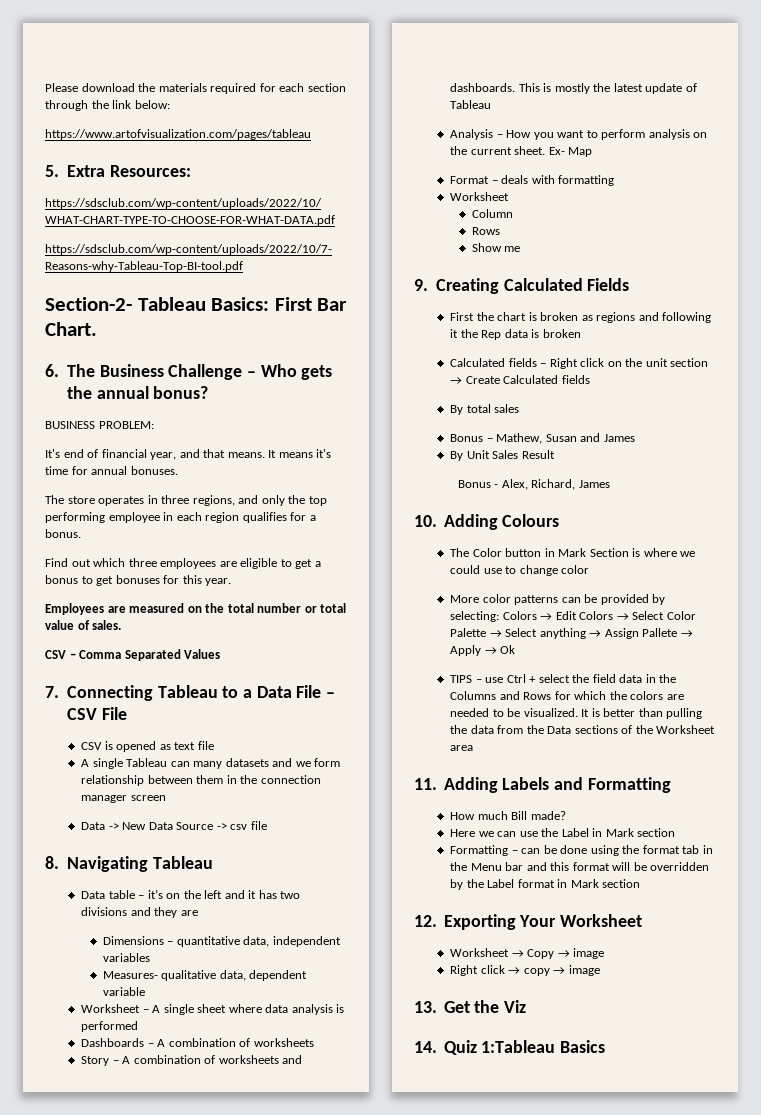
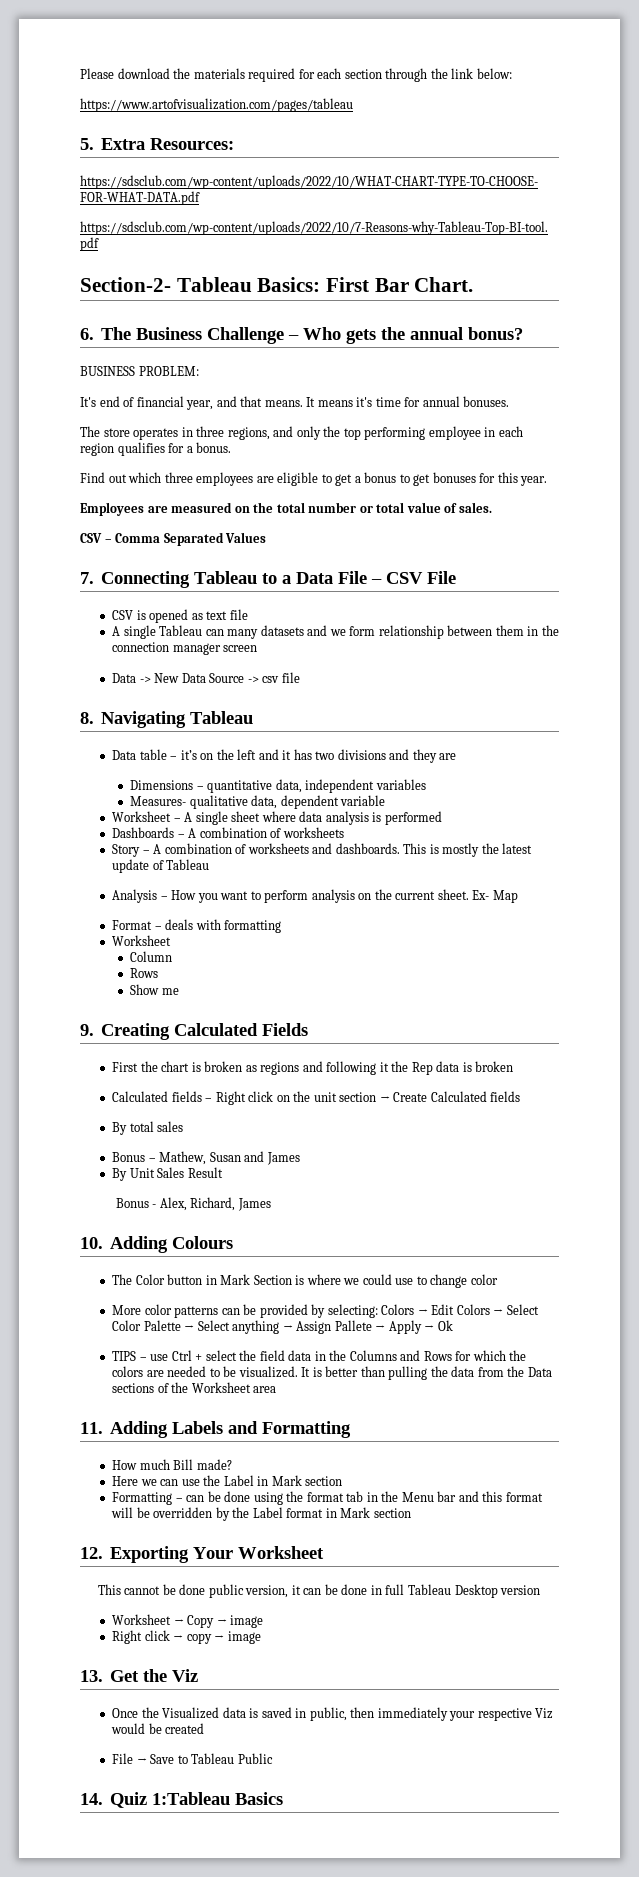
(642, 920) none -> [97,1584,541,1598] // This cannot be done public version, it can be done in full Tableau Desktop version
(526, 1006) none -> [112,1707,554,1721] [111,1723,205,1734] [112,1753,273,1764] // Once the Visualized data is saved in public, then immediately your respective Viz would be created // File → Save to Tableau Public

